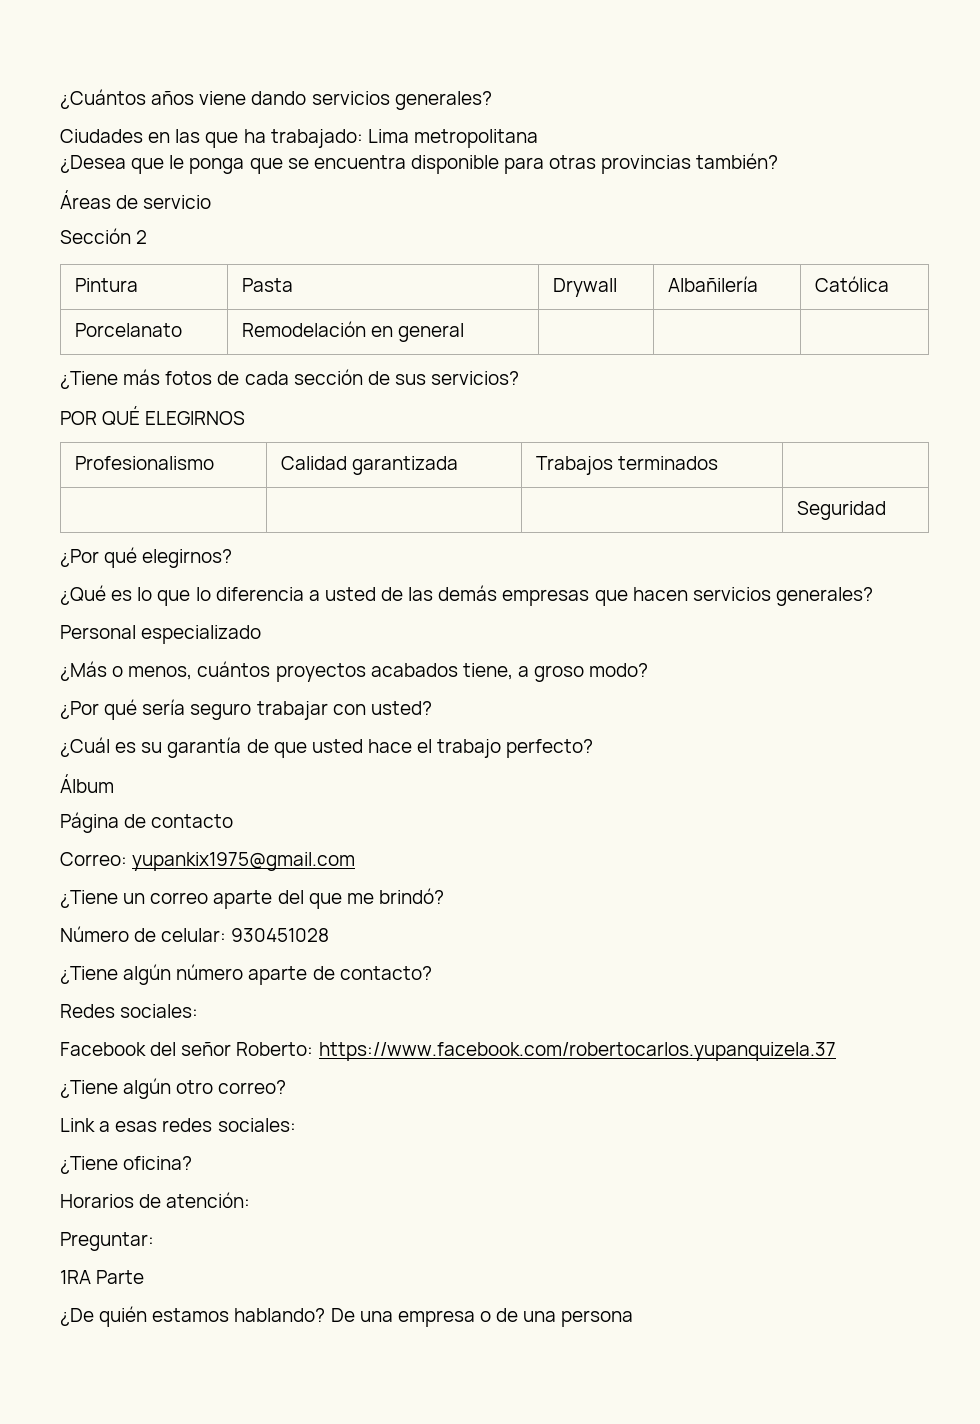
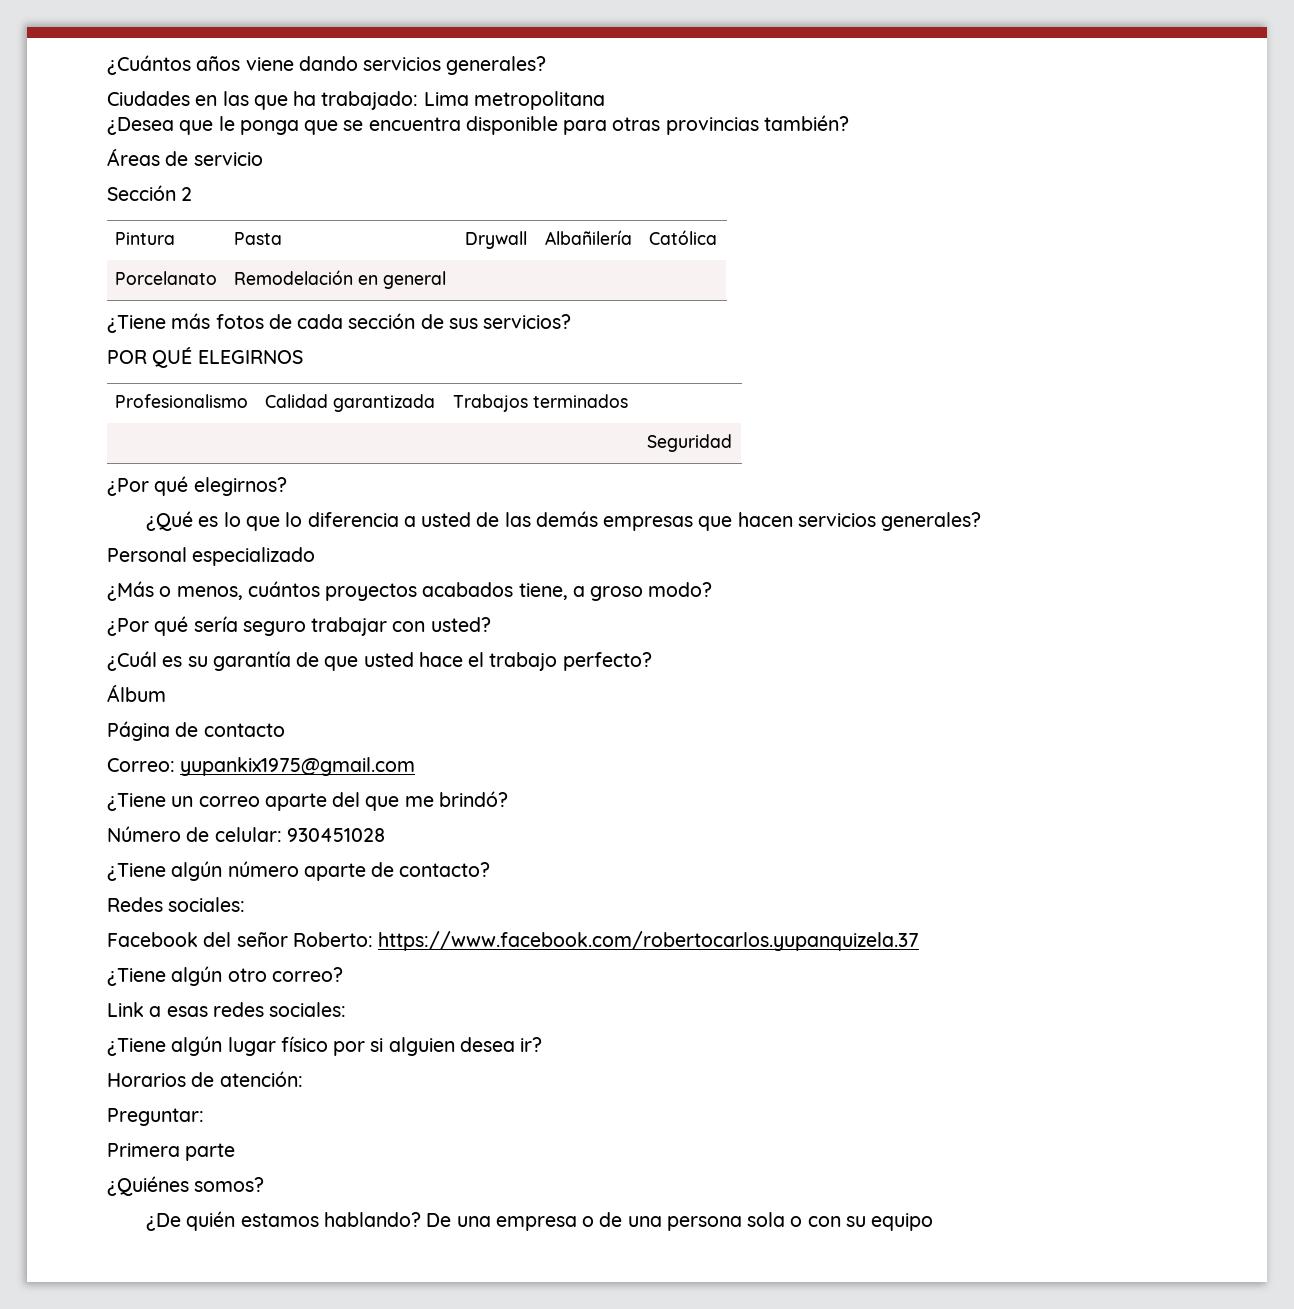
[123,1156,193,1170] oficina? -> [171,1036,543,1056] algún lugar físico por si alguien desea ir?
[60,1270,145,1284] 1RA Parte -> [107,1143,236,1161] [107,1176,265,1196] Primera parte // ¿Quiénes somos?
(634, 1318) none -> [747,1212,934,1231] sola o con su equipo

